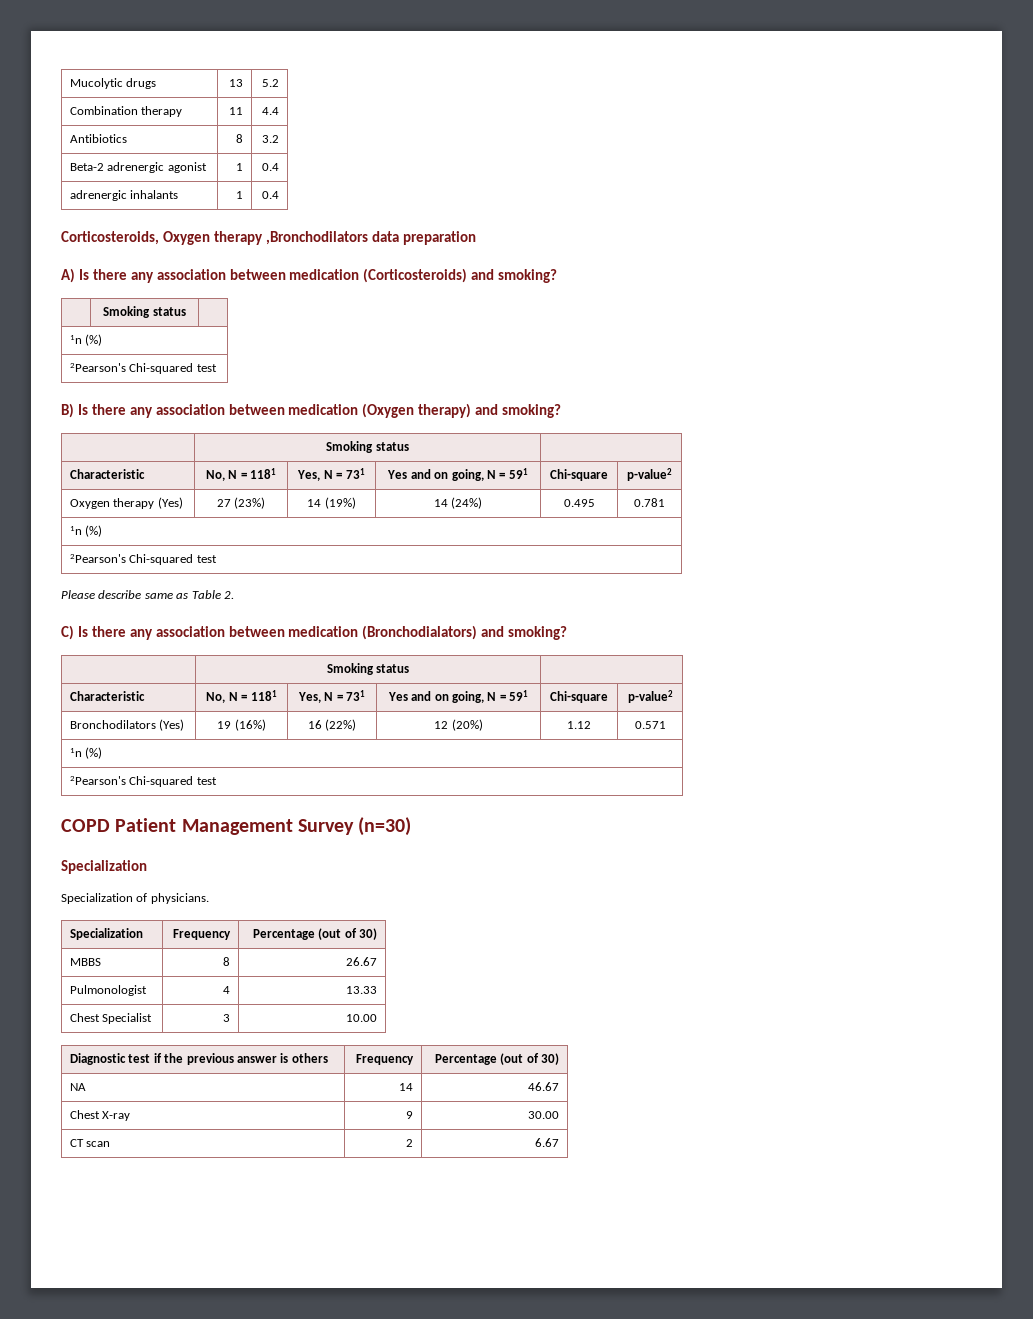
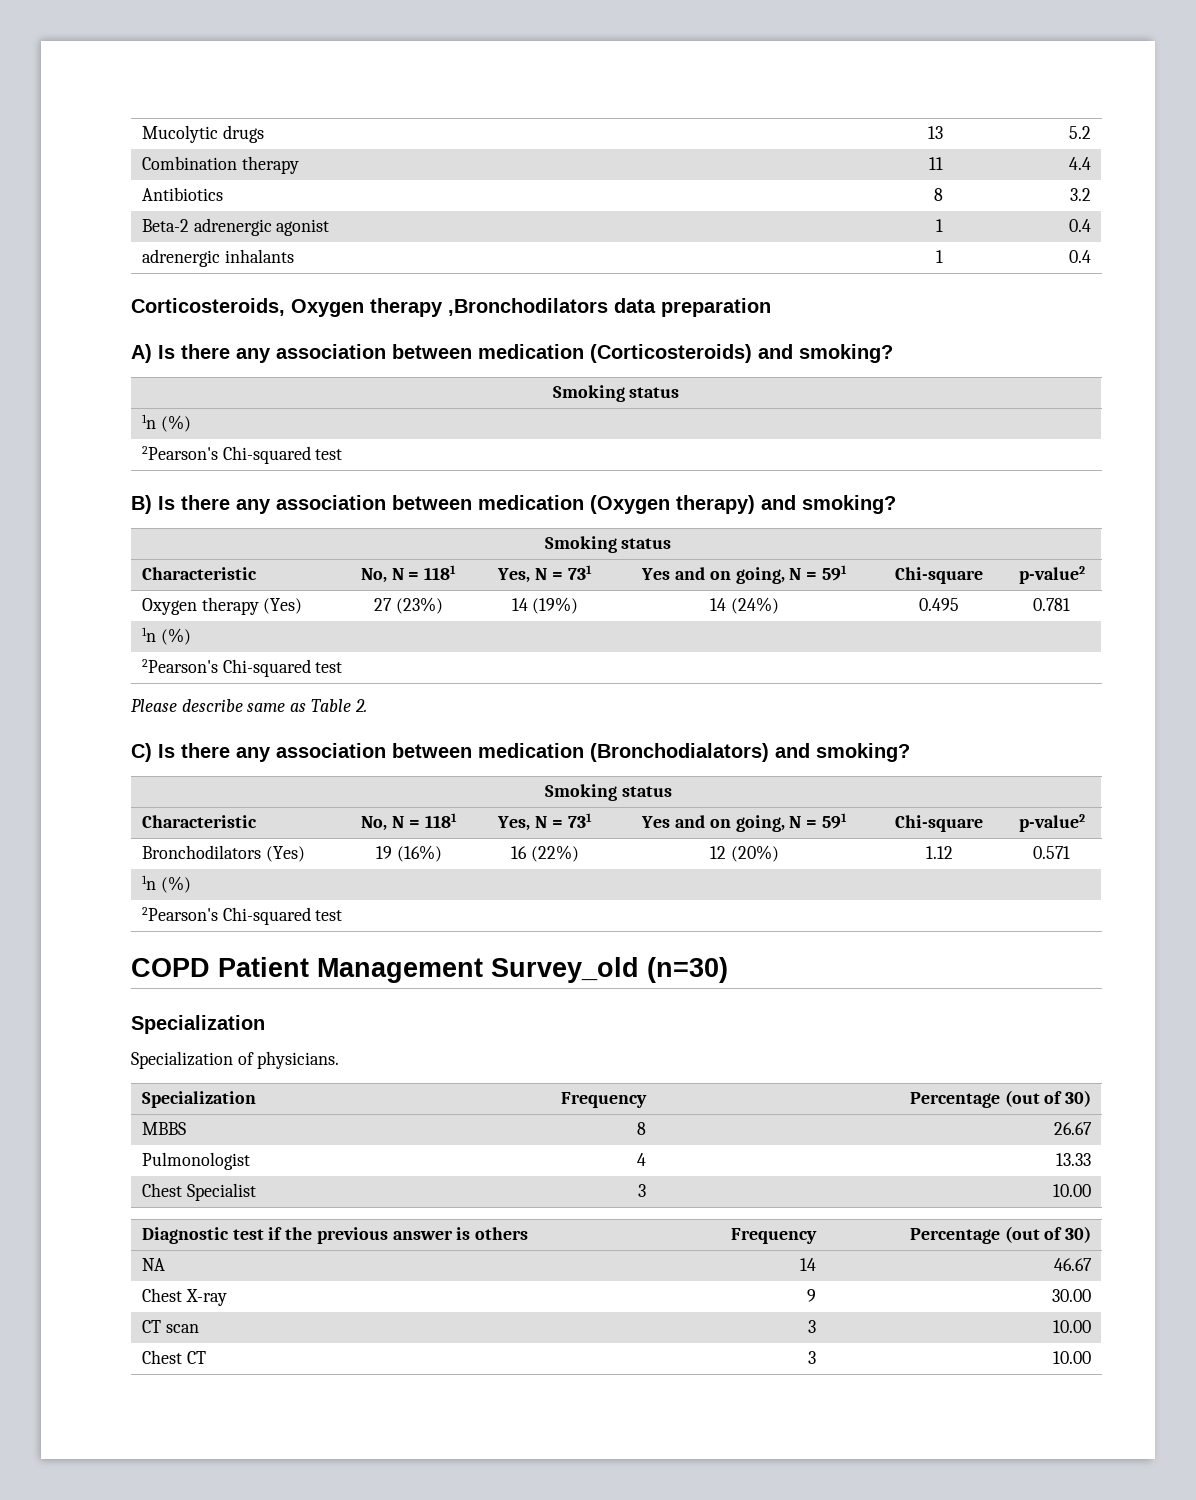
[297,819,354,835] Survey -> [491,957,639,983] Survey_old
[405,1139,413,1147] [534,1138,559,1147] 2 | 6.67 -> [807,1320,816,1333] [1052,1320,1091,1333] [142,1350,206,1364] [807,1351,816,1364] [1052,1351,1091,1364] 3 | 10.00 // Chest CT | 3 | 10.00

